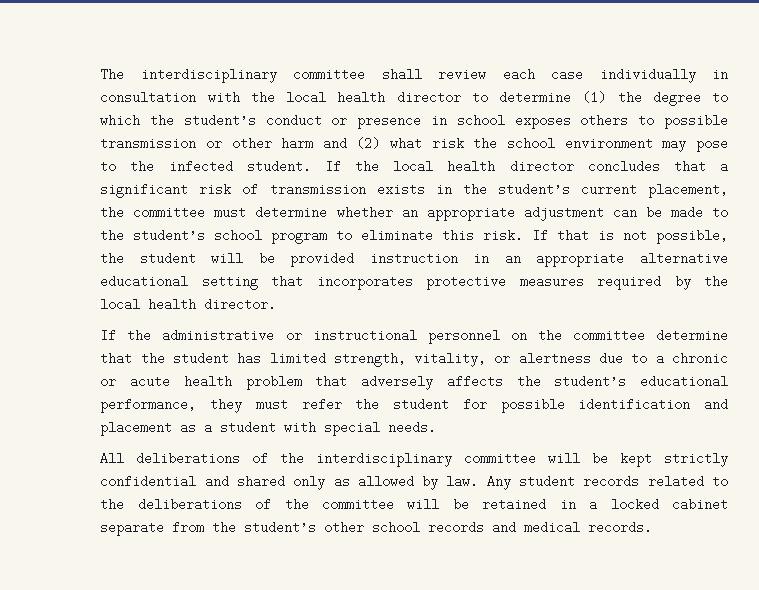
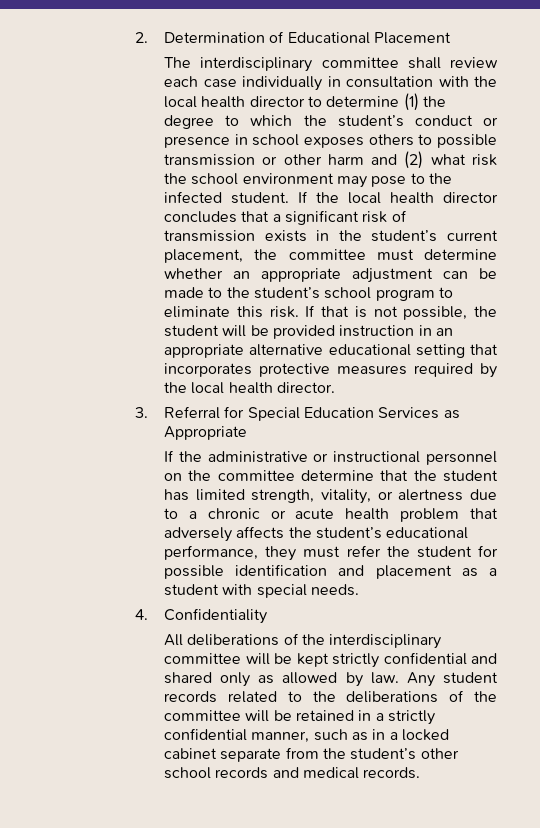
(100, 74) none -> [135,31,452,44] 2. Determination of Educational Placement //
(277, 304) none -> [135,406,460,421] [164,426,248,440] // 3. Referral for Special Education Services as Appropriate
(437, 427) none -> [135,608,268,624] // 4. Confidentiality
(598, 504) none -> [388,710,436,725] [164,728,398,743] strictly confidential manner, such as in a

